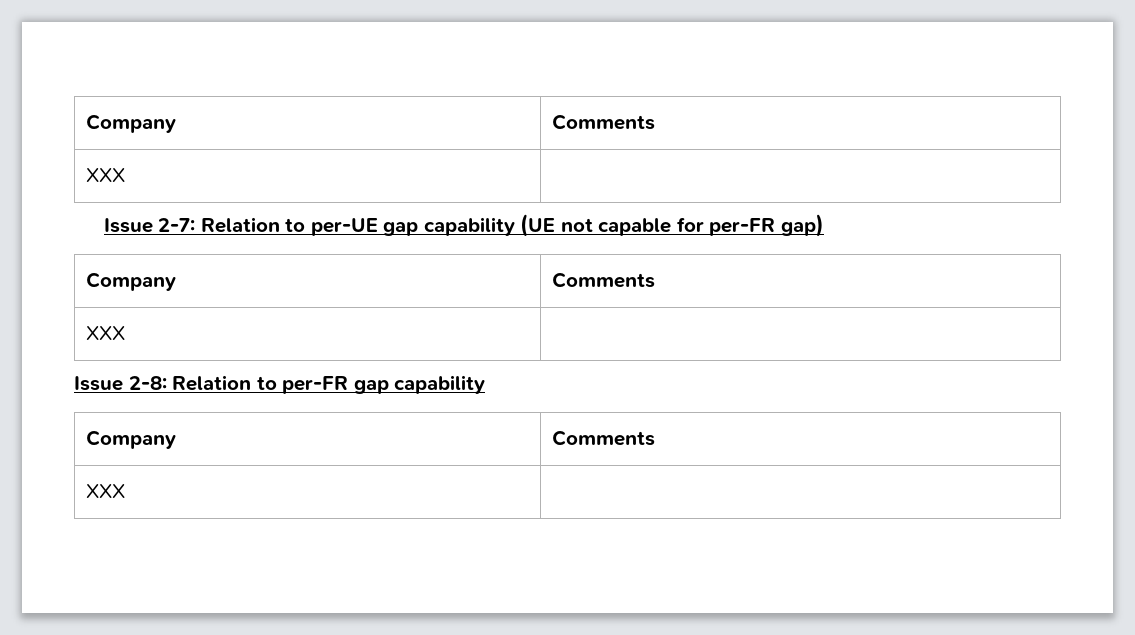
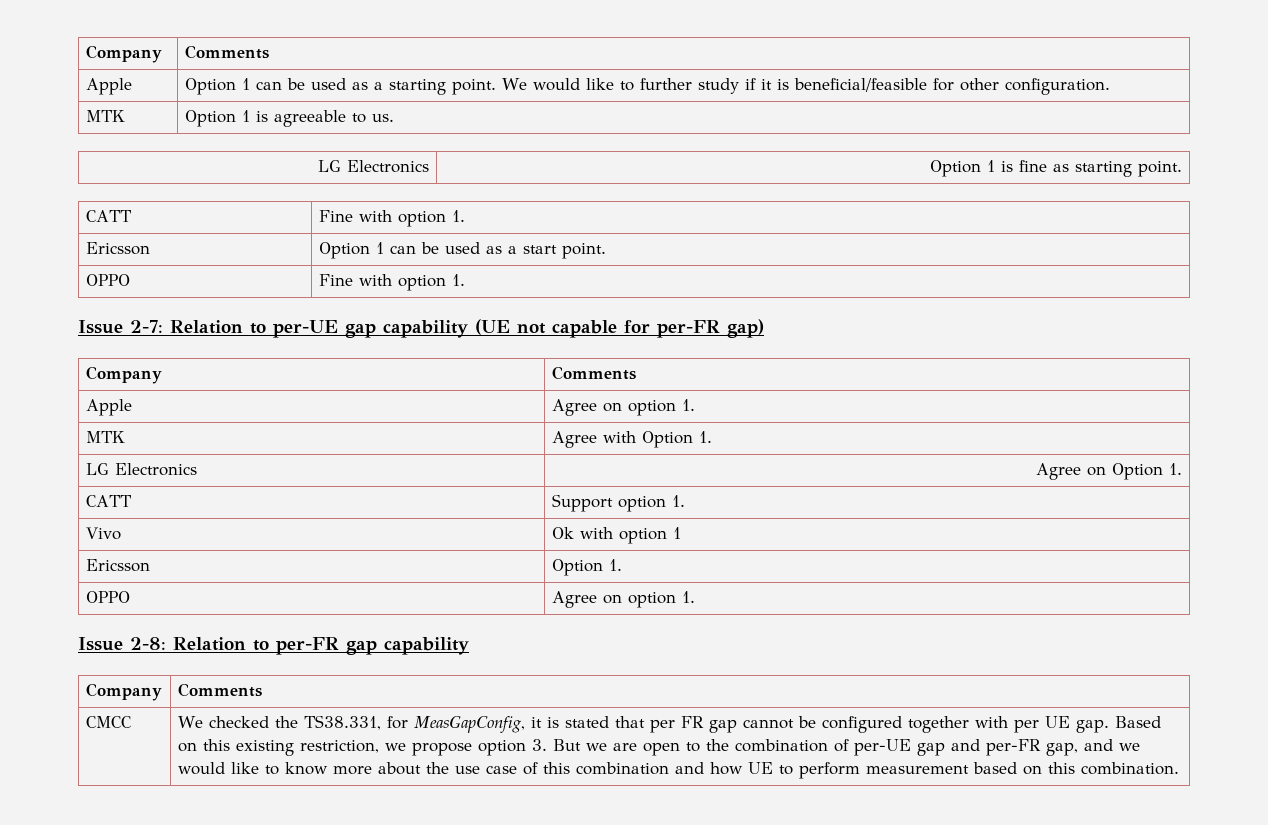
[86,114,177,133] [552,114,656,130] [86,168,126,182] Company | Comments // XXX | -> [85,45,162,63] [184,45,269,59] [85,78,132,95] [184,78,1110,95] [85,110,125,122] [184,110,394,127] [318,160,430,173] [930,160,1183,177] [85,210,131,222] [318,210,465,227] [85,242,150,255] [318,242,606,259] [85,274,130,286] [318,274,465,291] Company | Comments // Apple | Option 1 can be used as a starting point. We would like to further study if it is beneficial/feasible for other configuration. // MTK | Option 1 is agreeable to us. // LG Electronics | Option 1 is fine as starting point. // CATT | Fine with option 1. // Ericsson | Option 1 can be used as a start point. // OPPO | Fine with option 1.
[86,326,126,340] XXX | -> [85,399,132,416] [551,399,695,416] [85,431,125,443] [551,431,712,448] [85,463,197,476] [1036,463,1183,480] [85,495,131,507] [551,494,685,512] [85,527,121,540] [551,527,681,544] [85,559,150,572] [551,559,622,576] [85,591,130,603] [551,591,695,608] Apple | Agree on option 1. // MTK | Agree with Option 1. // LG Electronics | Agree on Option 1. // CATT | Support option 1. // Vivo | Ok with option 1 // Ericsson | Option 1. // OPPO | Agree on option 1.
[86,484,126,498] XXX | -> [85,716,132,728] [177,715,1161,733] [177,739,1140,756] [177,762,1179,779] CMCC | We checked the TS38.331, for MeasGapConfig, it is stated that per FR gap cannot be configured together with per UE gap. Based on this existing restriction, we propose option 3. But we are open to the combination of per-UE gap and per-FR gap, and we would like to know more about the use case of this combination and how UE to perform measurement based on this combination.

